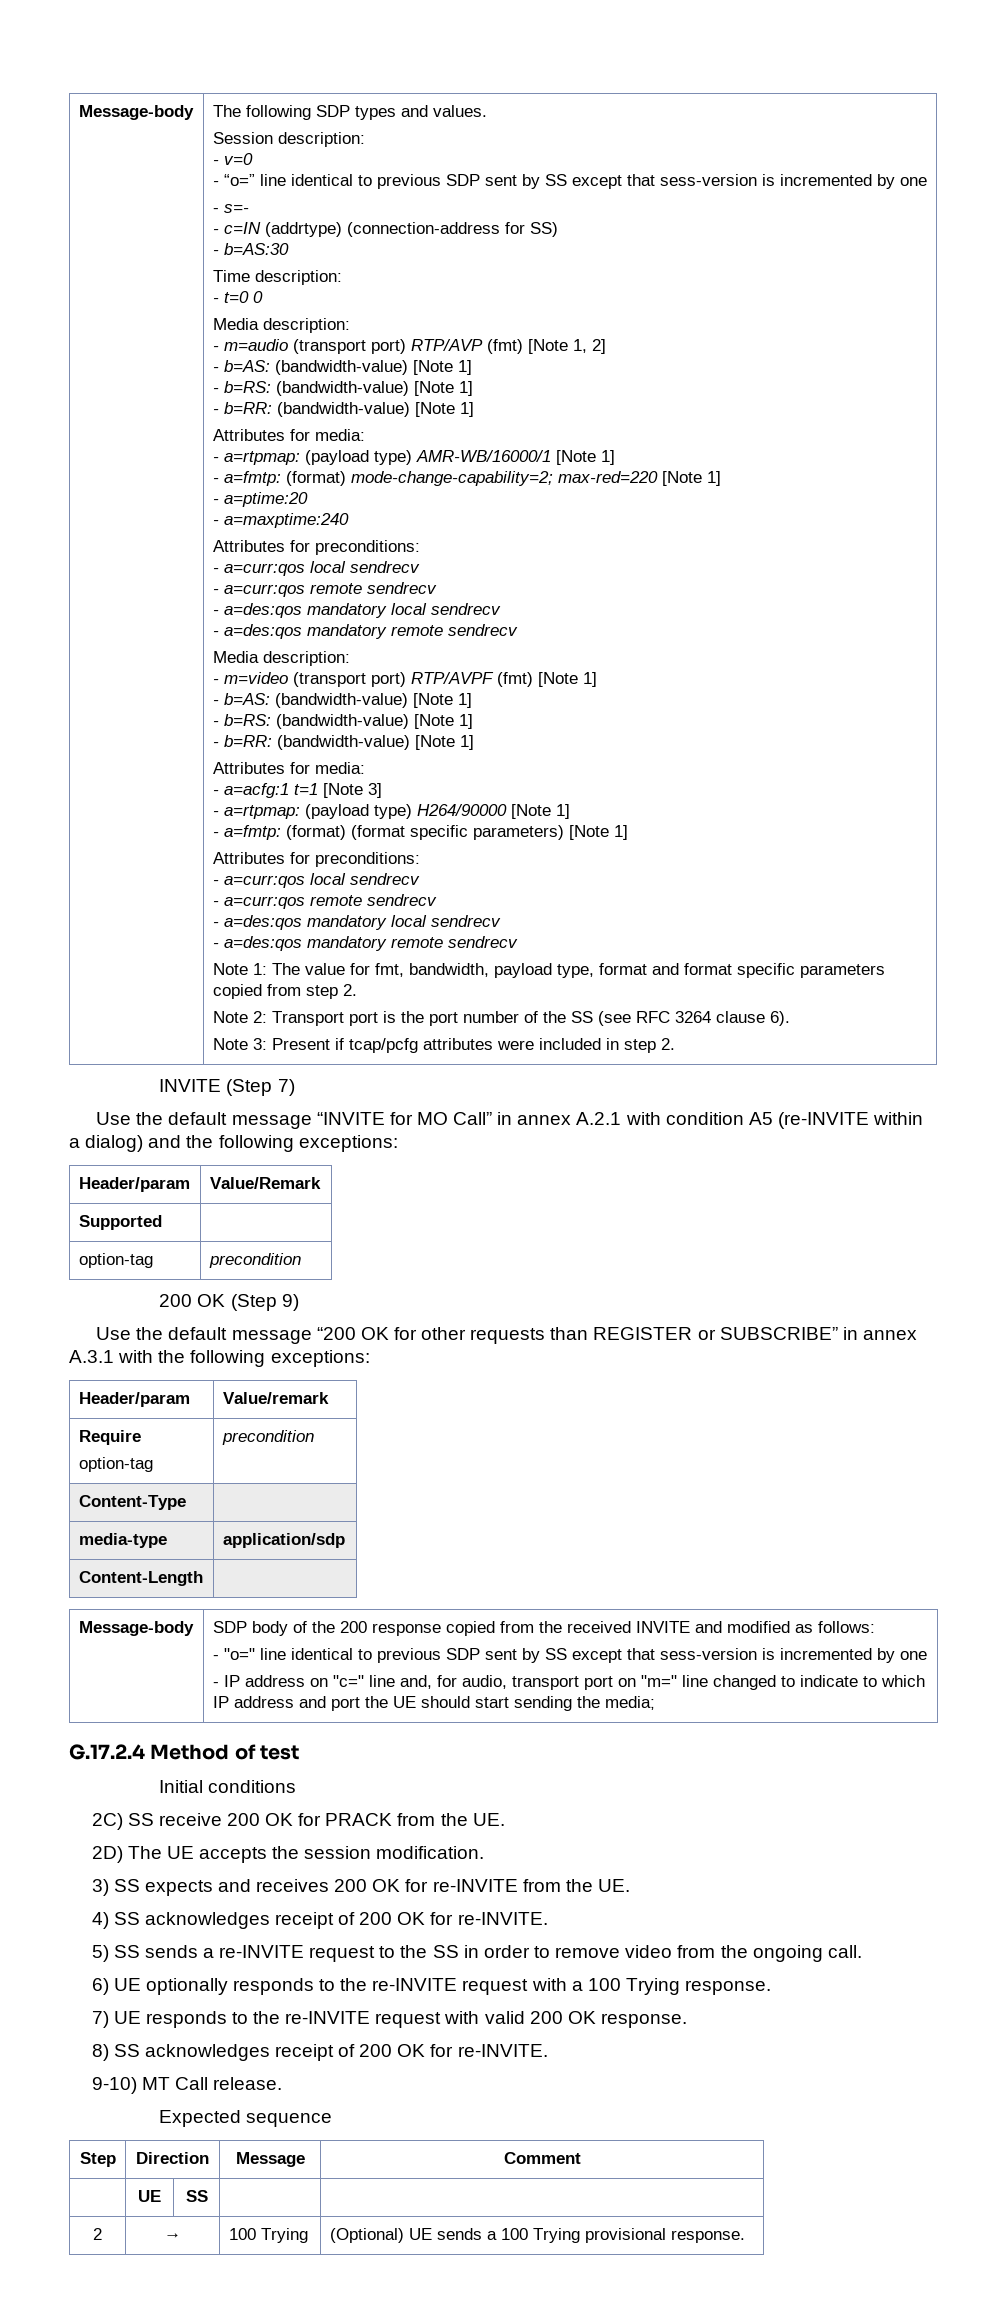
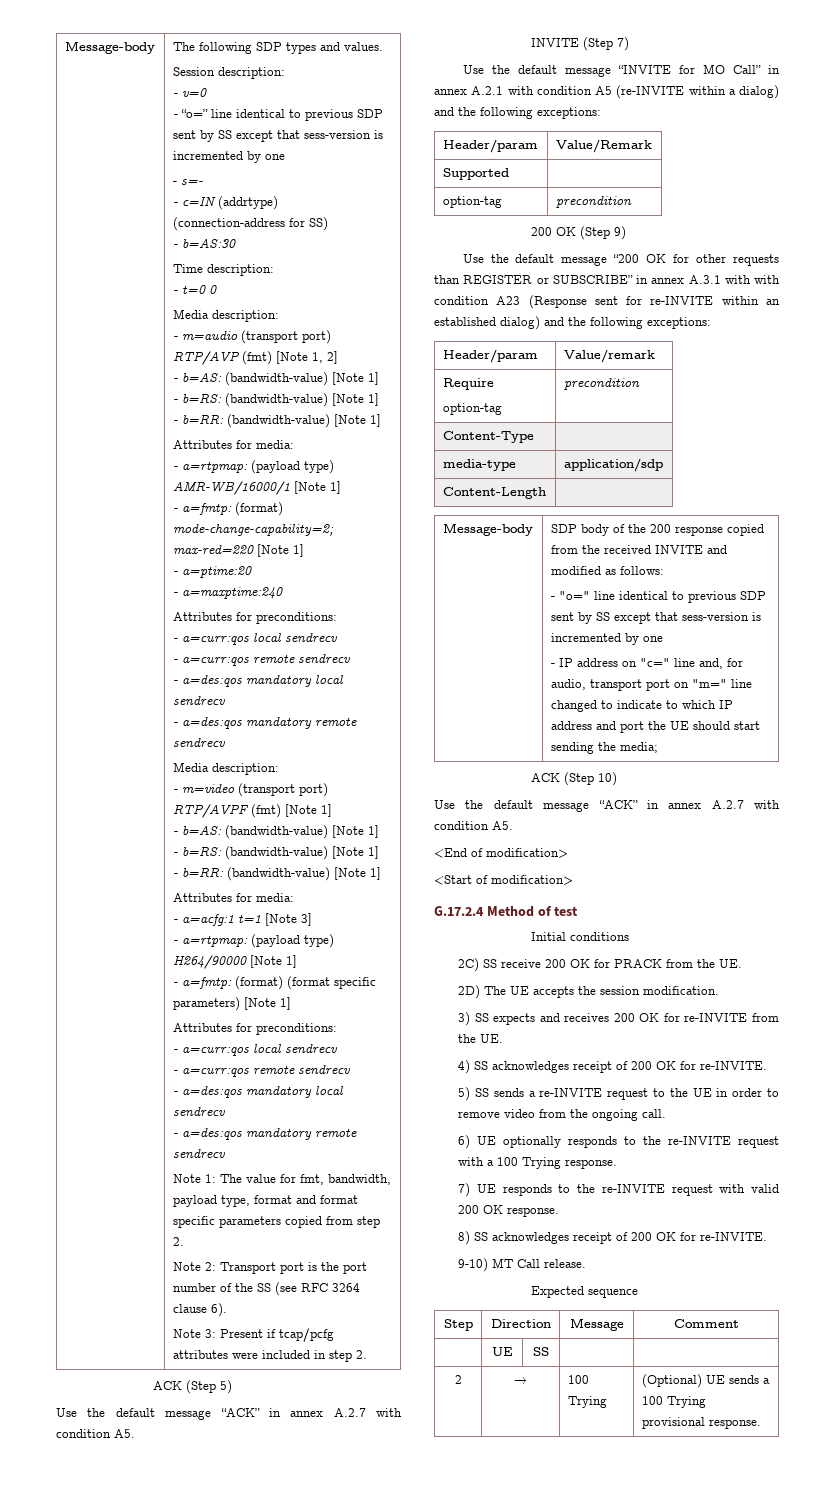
(675, 1044) none -> [152,1380,232,1394] [56,1408,402,1420] [56,1429,135,1438] // ACK (Step 5) // Use the default message “ACK” in annex A.2.7 with condition A5.
(154, 1356) none -> [754,275,780,284] [434,295,780,309] [434,316,564,330] with condition A23 (Response sent for re-INVITE within an established dialog) and
(655, 1703) none -> [530,772,617,786] [434,800,780,812] [434,821,513,830] [434,848,568,858] [434,875,573,885] // ACK (Step 10) // Use the default message “ACK” in annex A.2.7 with condition A5. // <End of modification> // <Start of modification>
[432,1945,459,1958] SS -> [692,1088,712,1097] UE

